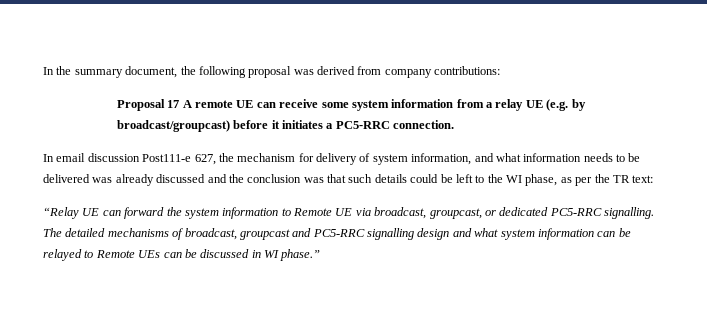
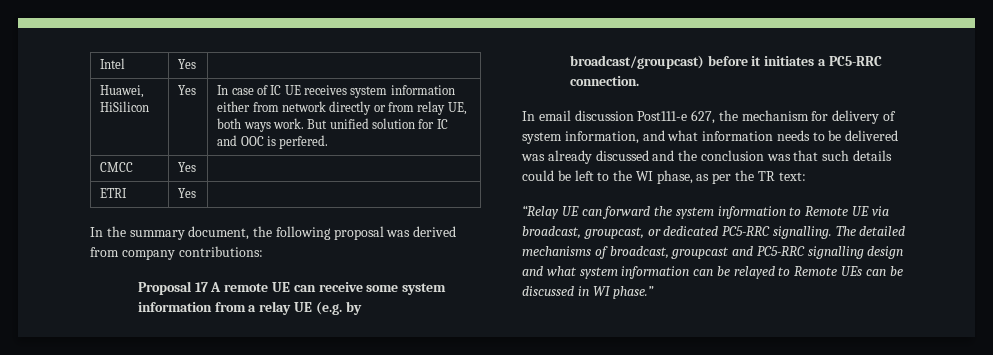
(43, 71) none -> [100,58,126,69] [178,59,197,69] [100,85,145,98] [100,101,150,112] [178,85,197,95] [217,85,455,98] [217,101,467,115] [217,118,448,132] [217,135,329,149] [100,162,134,172] [178,162,197,172] [100,188,128,198] [178,188,197,198] Intel | Yes | // Huawei, HiSilicon | Yes | In case of IC UE receives system information either from network directly or from relay UE, both ways work. But unified solution for IC and OOC is perfered. // CMCC | Yes | // ETRI | Yes | //

